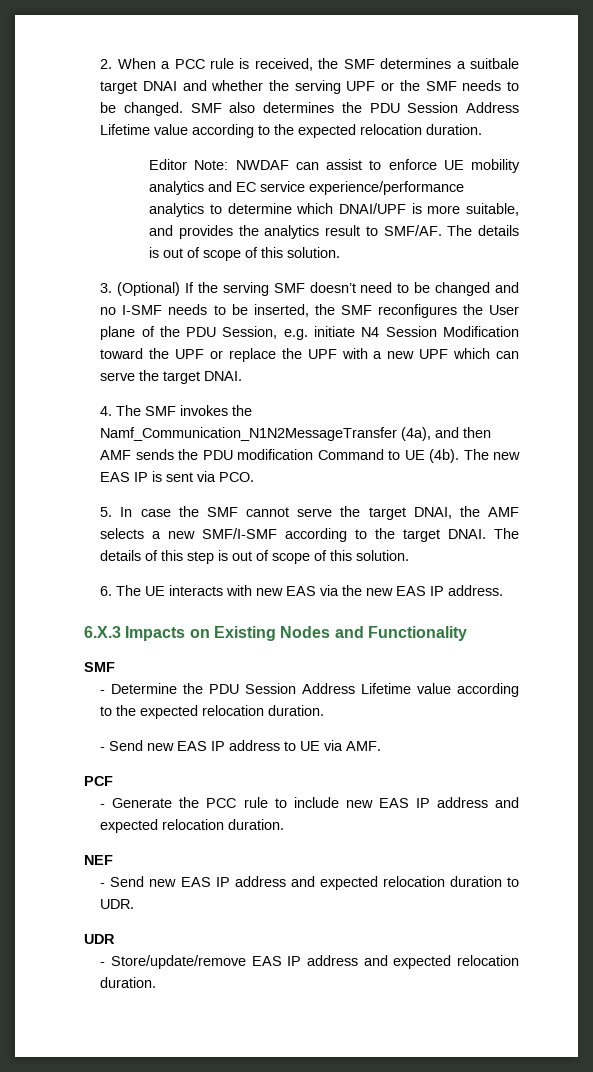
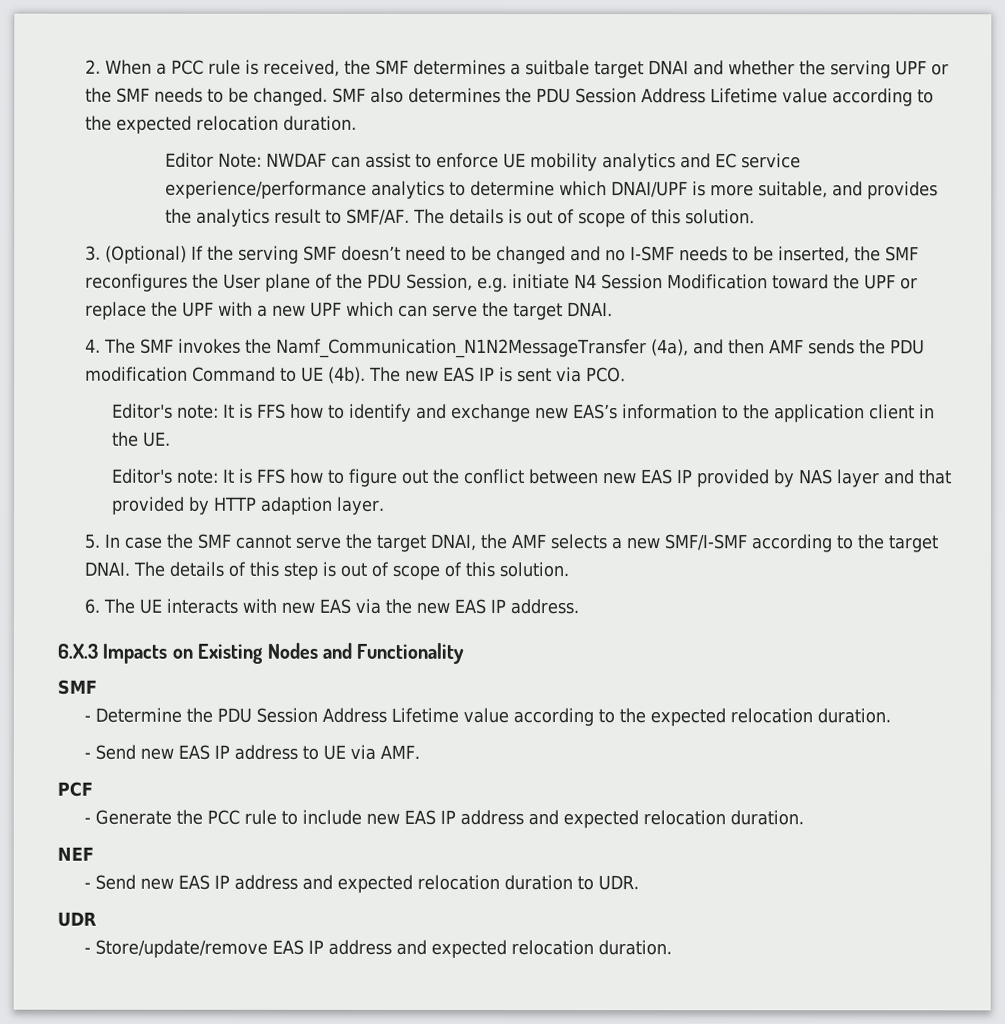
(255, 477) none -> [111,403,935,423] [111,431,171,447] [111,468,952,488] [110,496,385,515] // Editor's note: It is FFS how to identify and exchange new EAS’s information to the application client in the UE. // Editor's note: It is FFS how to figure out the conflict between new EAS IP provided by NAS layer and that provided by HTTP adaption layer.

